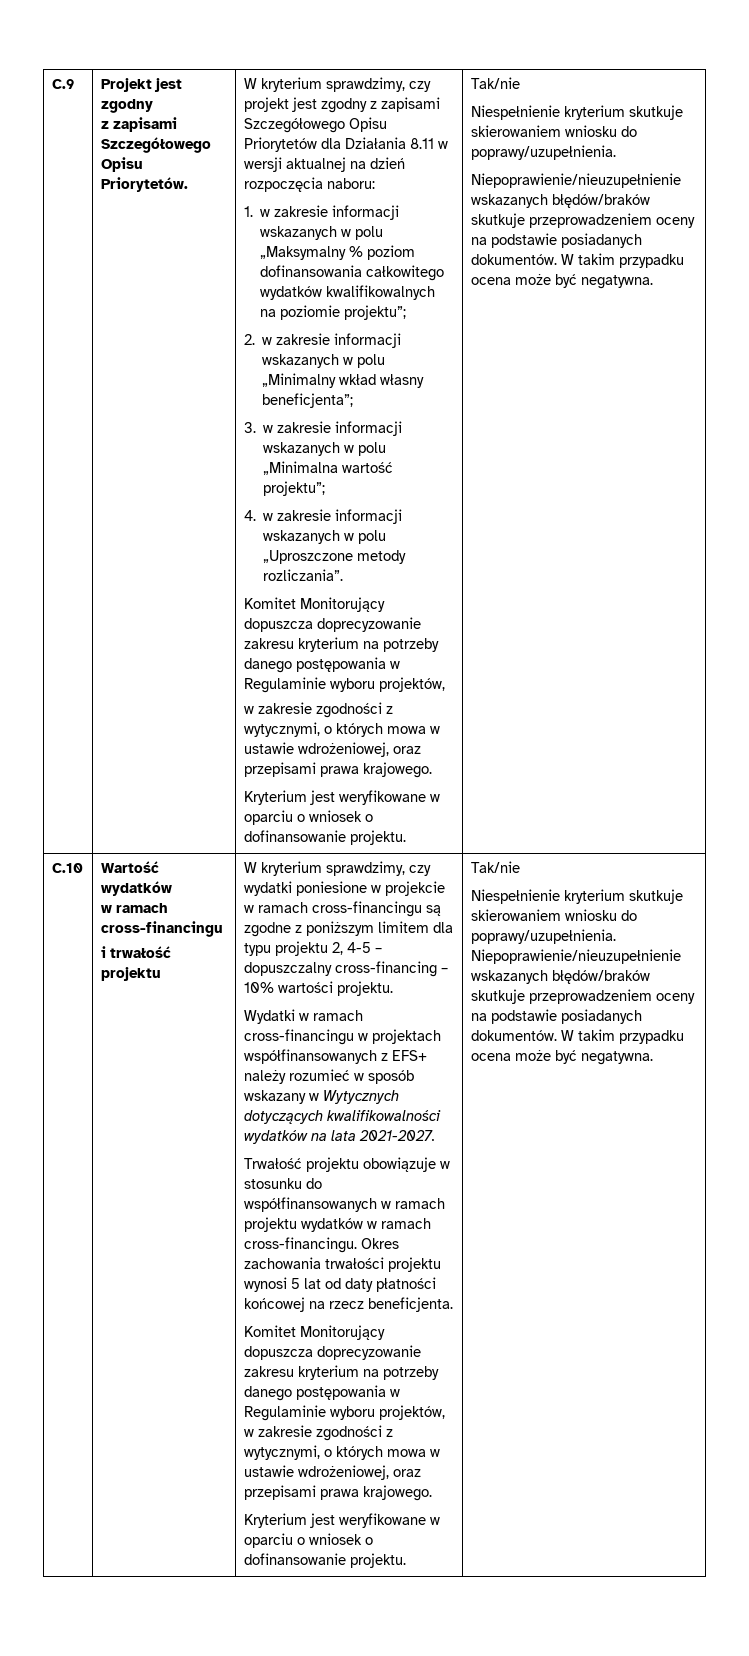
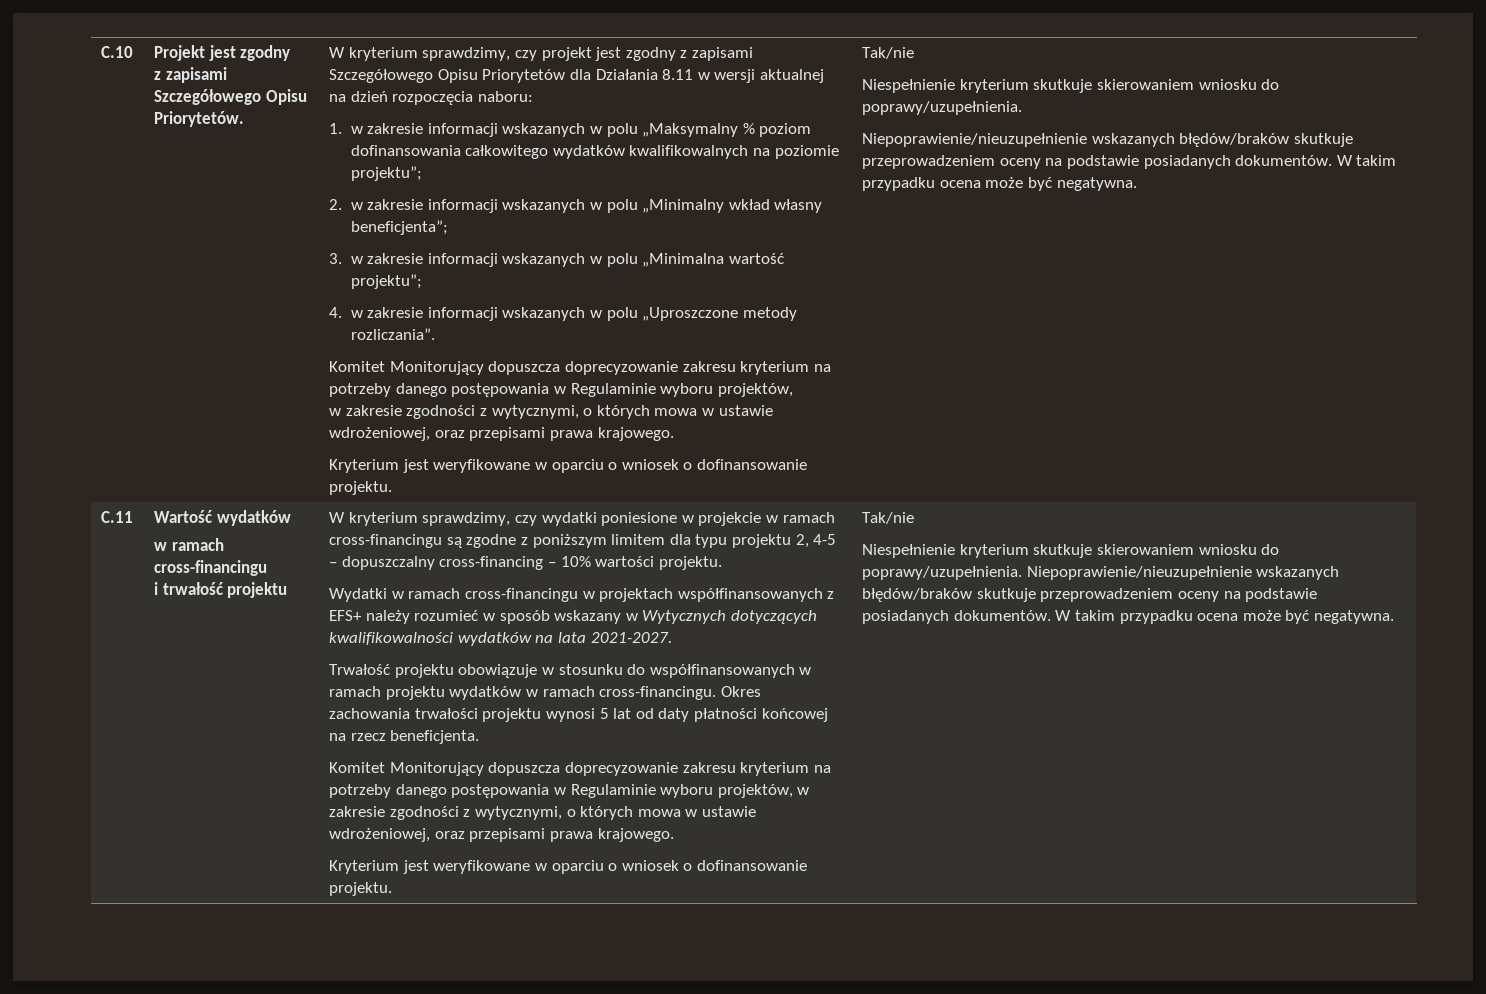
[51,79,74,89] C.9 -> [101,46,134,58] C.10
[51,863,83,873] C.10 -> [101,511,134,523] C.11

